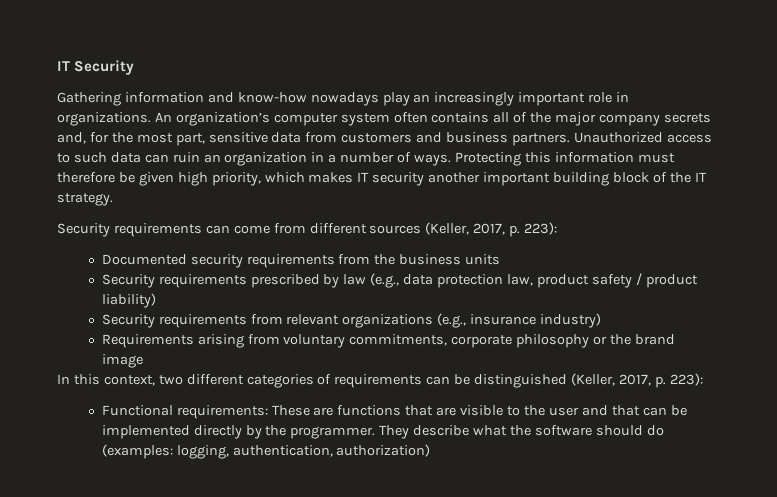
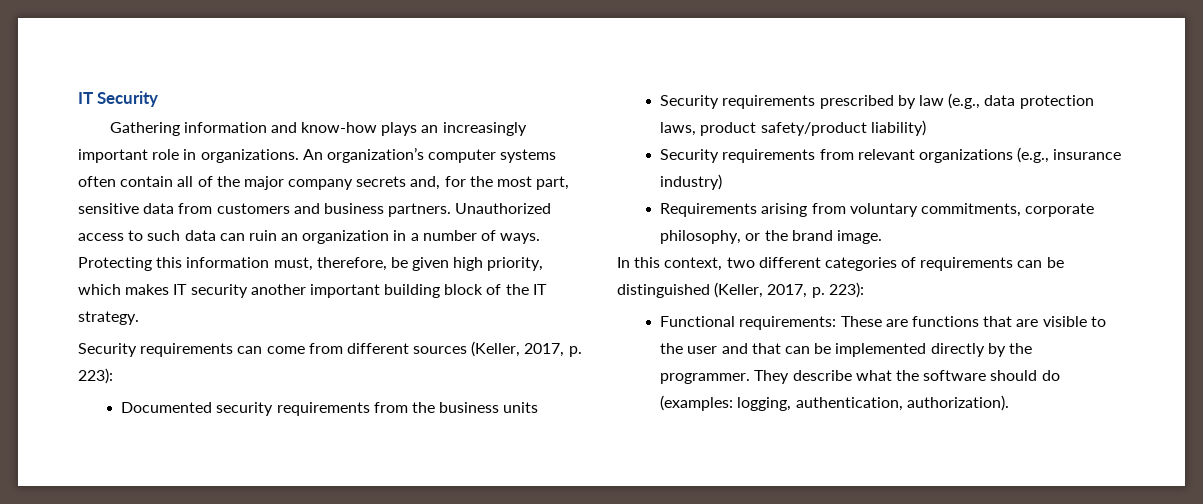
[310,92,410,106] nowadays play -> [381,122,418,136] plays
[340,112,490,126] system often contains -> [500,149,557,163] [78,176,174,187] systems often contain
[637,153,675,163] [57,172,115,183] must therefore -> [273,257,387,271] must, therefore,
[507,273,698,288] law, product safety / product -> [660,122,867,136] laws, product safety/product
[516,334,590,348] philosophy -> [660,230,742,244] philosophy,
[101,354,143,368] image -> [837,230,883,244] image.
[336,444,431,457] authorization) -> [906,395,1009,411] authorization).

